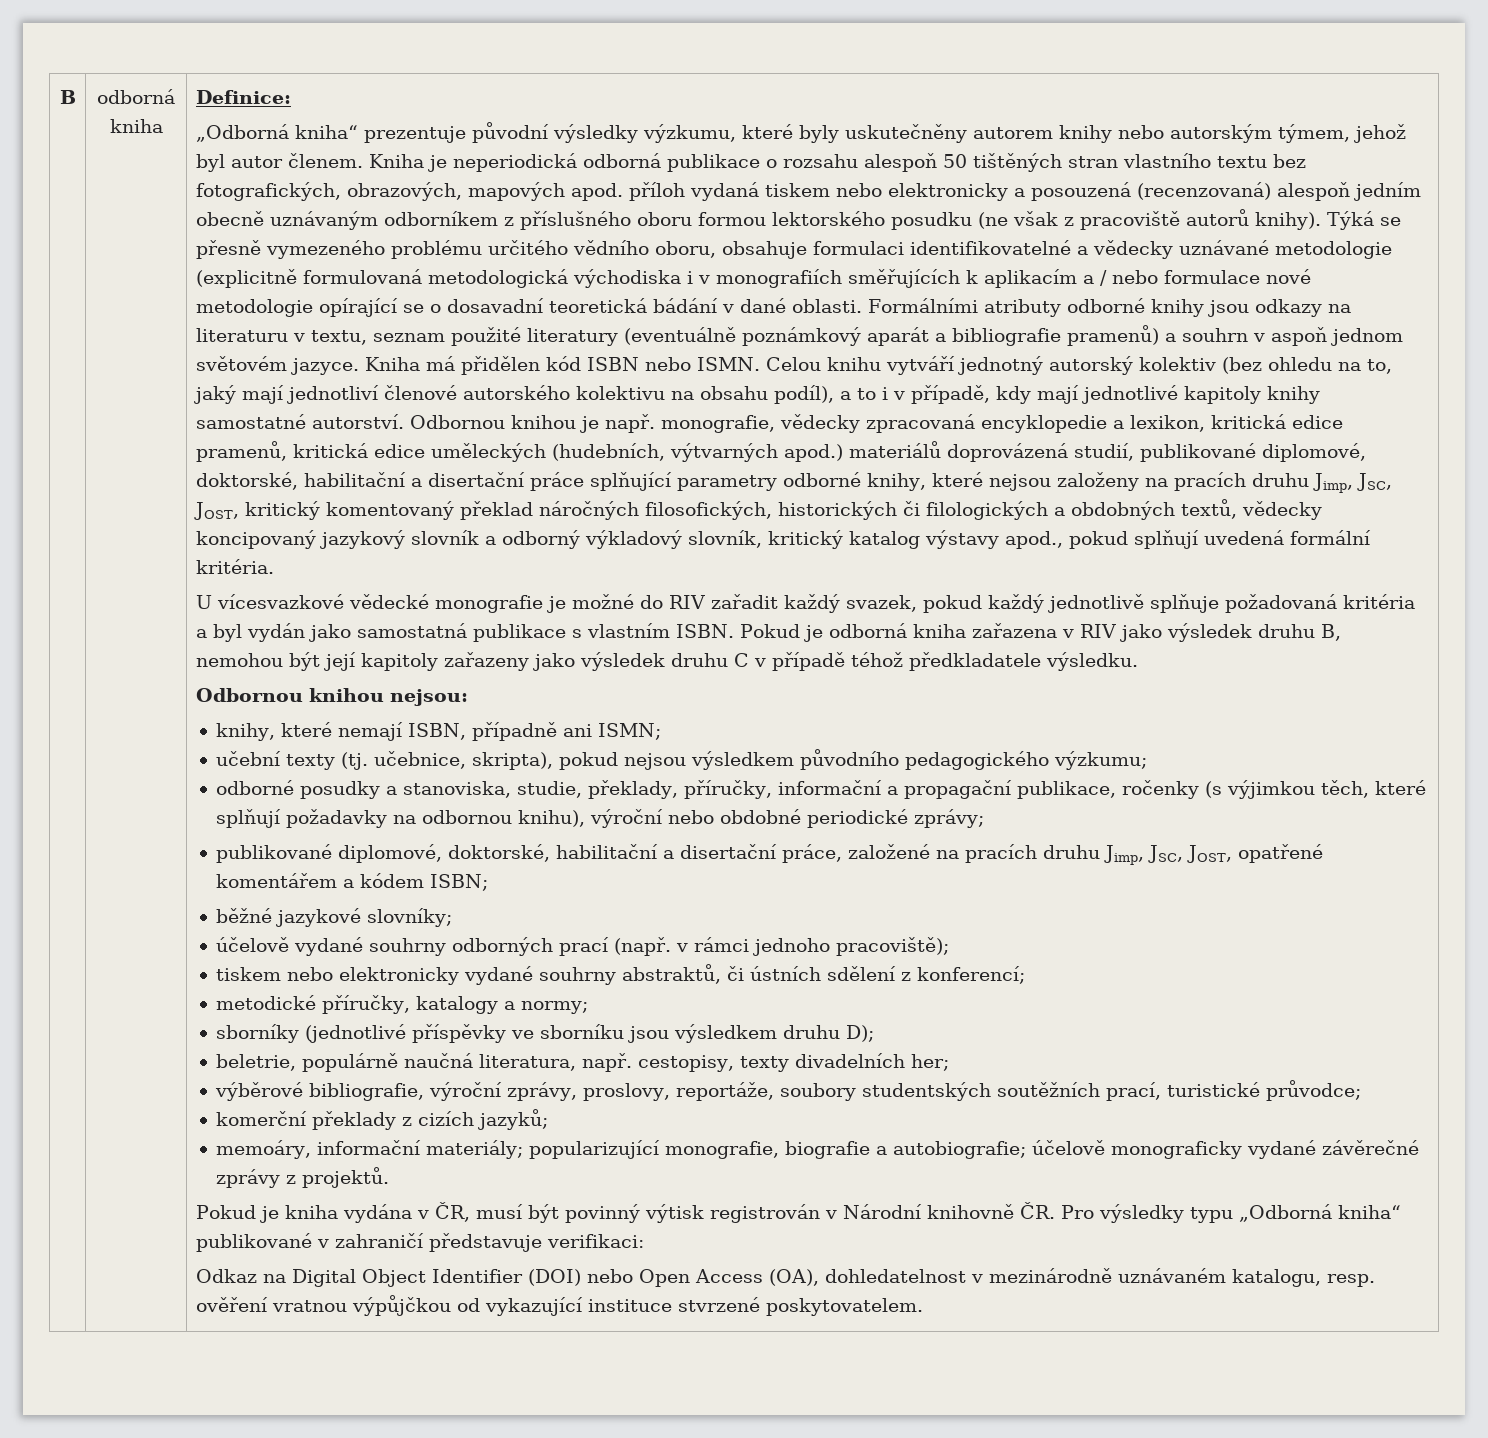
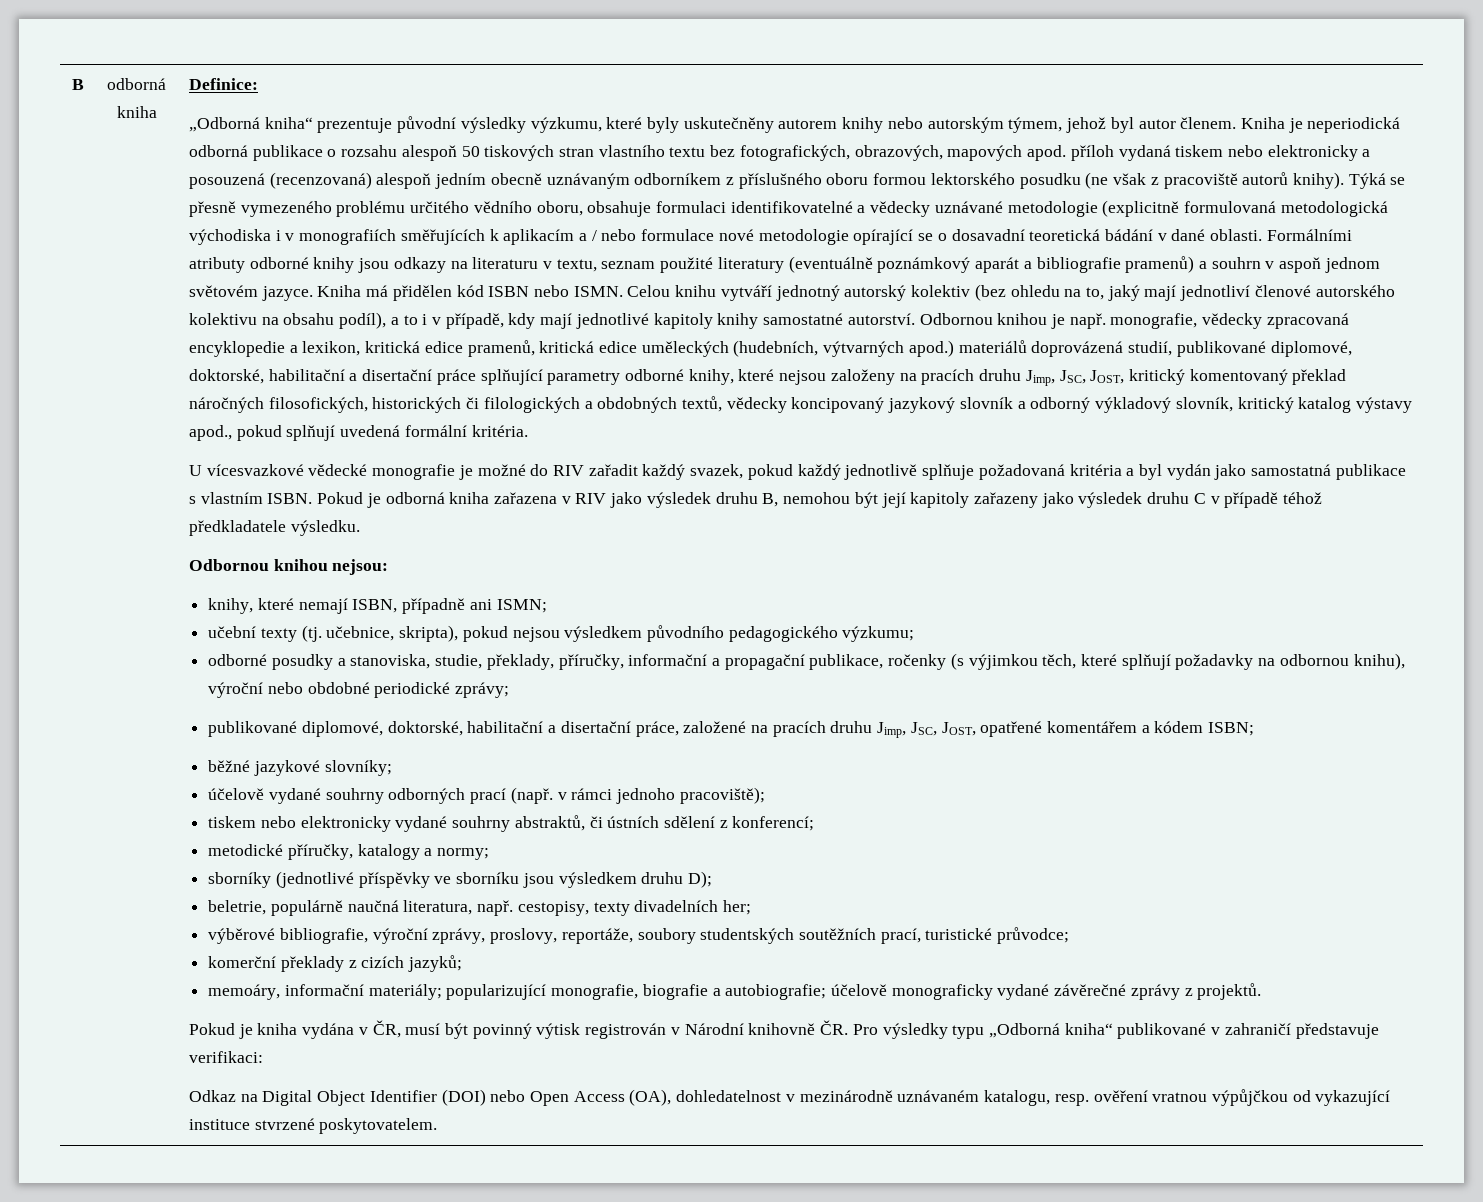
[972,153,1062,172] tištěných -> [484,145,555,161] tiskových

